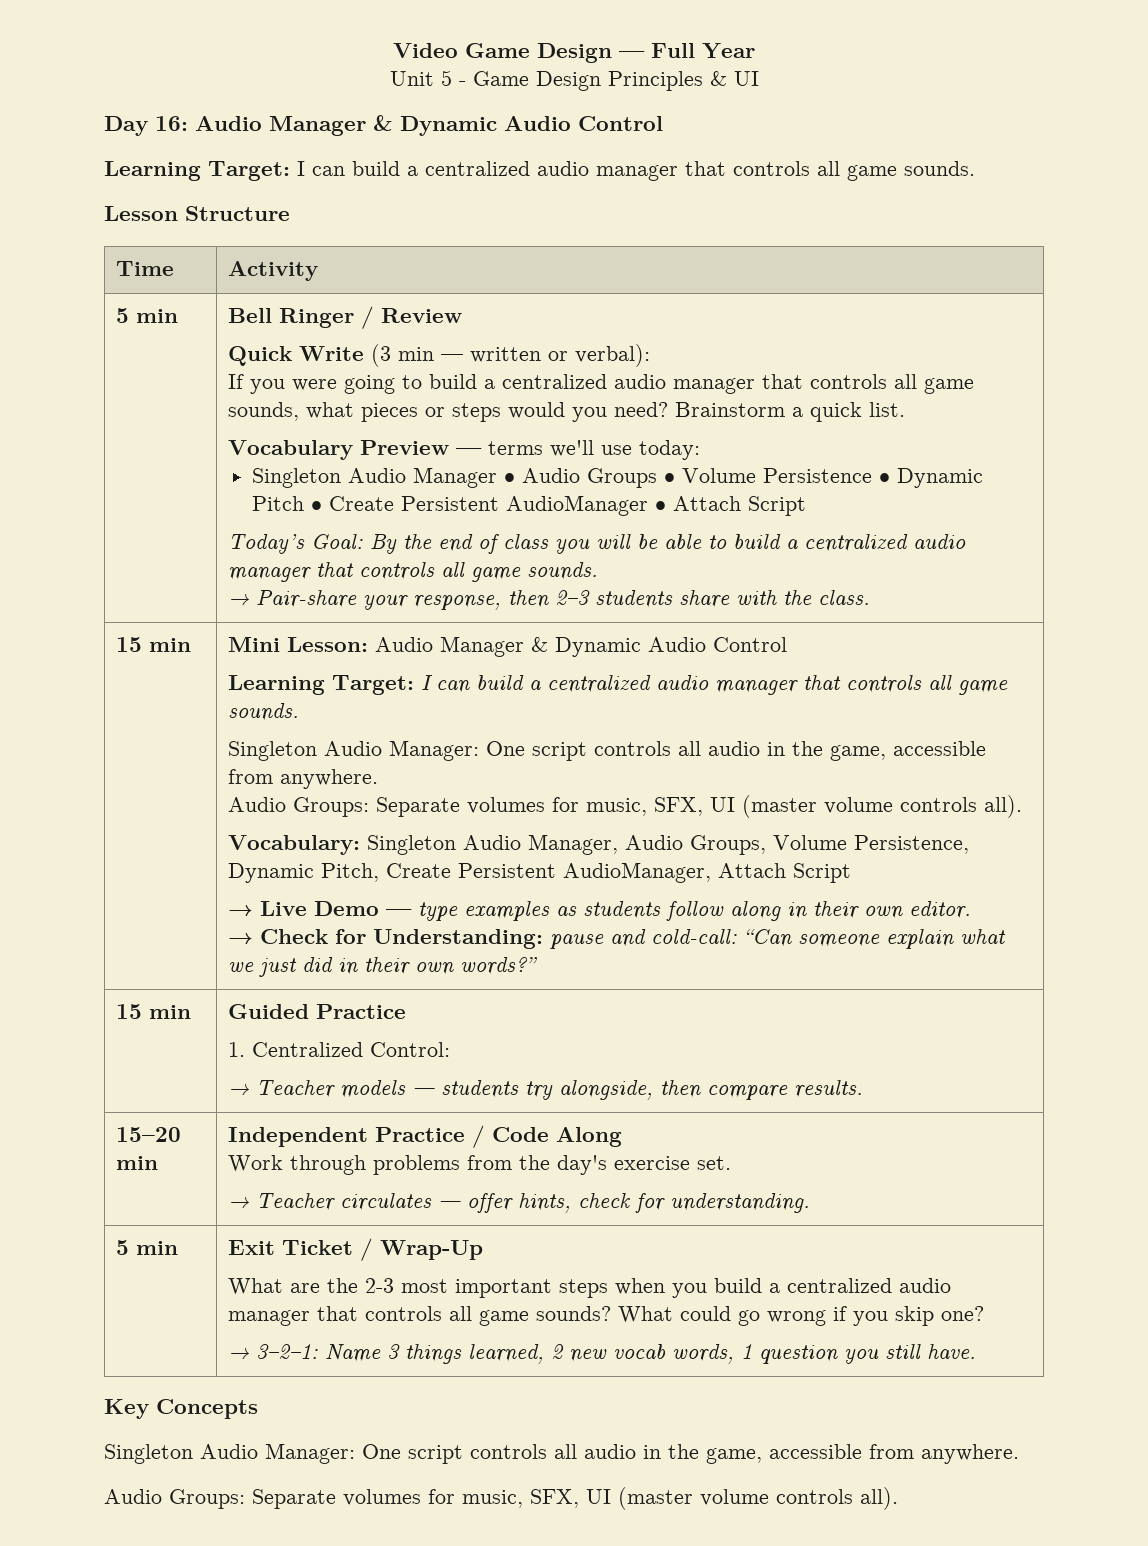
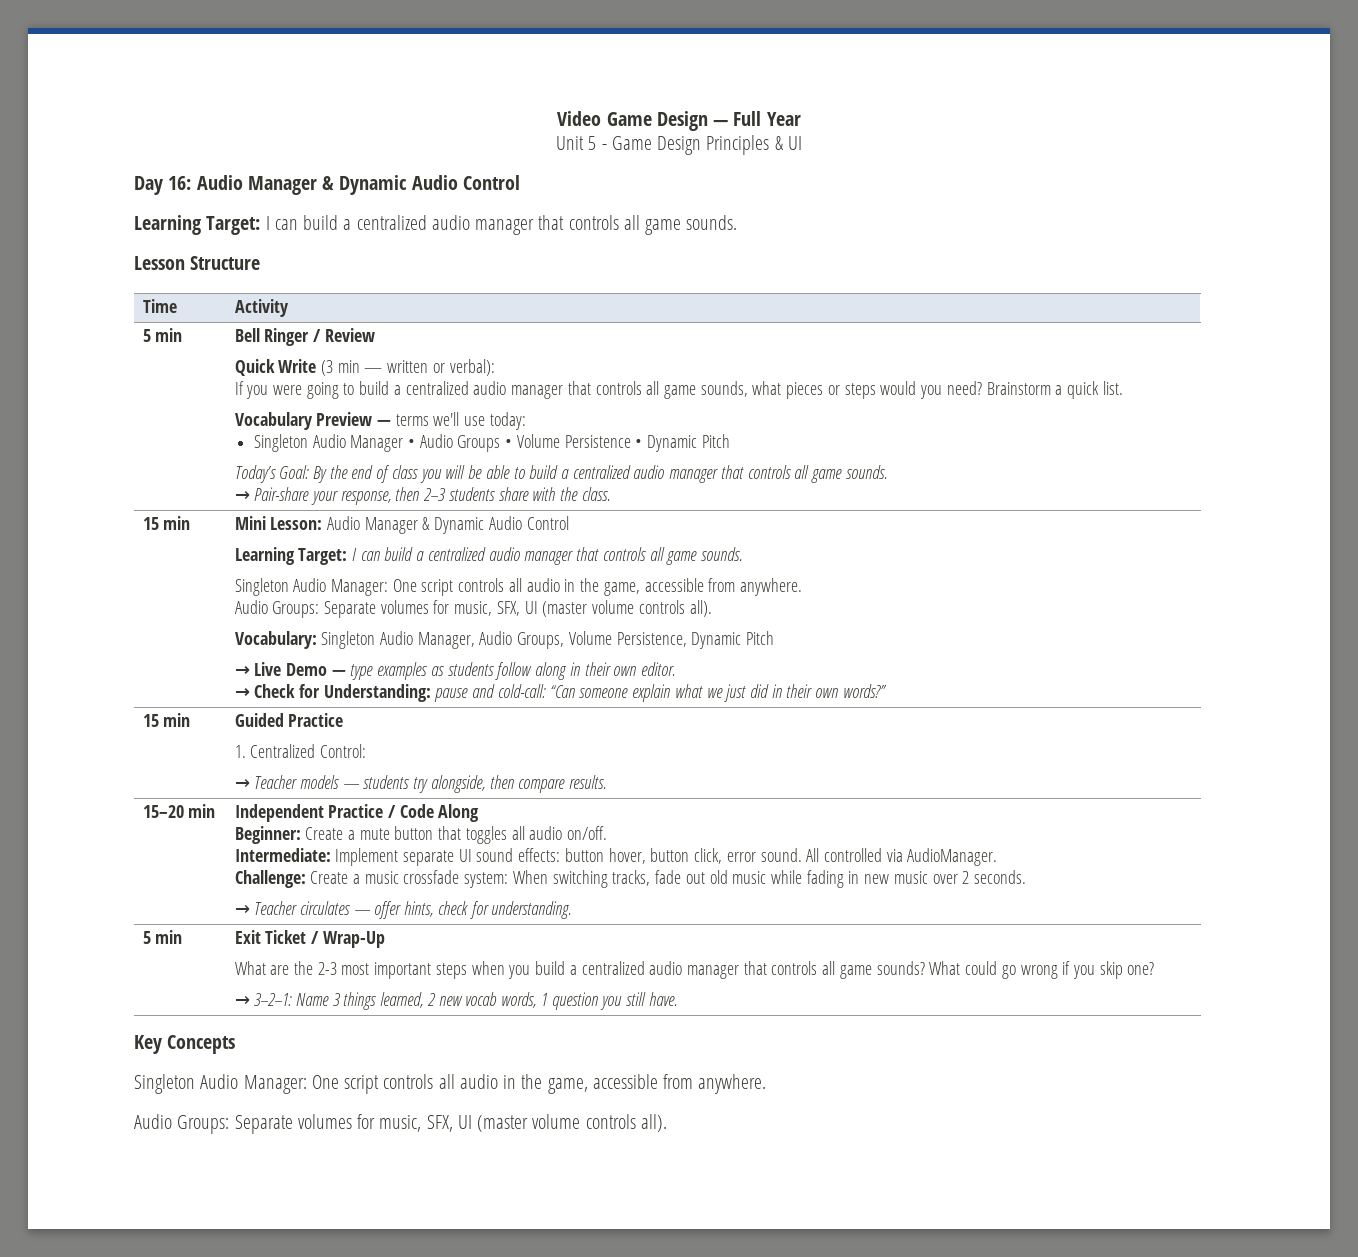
[310,495,806,516] • Create Persistent AudioManager • Attach Script -> (730, 441) none
[321,862,852,883] Pitch, Create Persistent AudioManager, Attach Script -> [746,631,775,645] Pitch
[228,1155,732,1175] Work through problems from the day's exercise set. -> [234,826,608,844] [234,848,998,866] [234,870,1027,888] Beginner: Create a mute button that toggles all audio on/off. // Intermediate: Implement separate UI sound effects: button hover, button click, error sound. All controlled via AudioManager. // Challenge: Create a music crossfade system: When switching tracks, fade out old music while fading in new music over 2 seconds.

